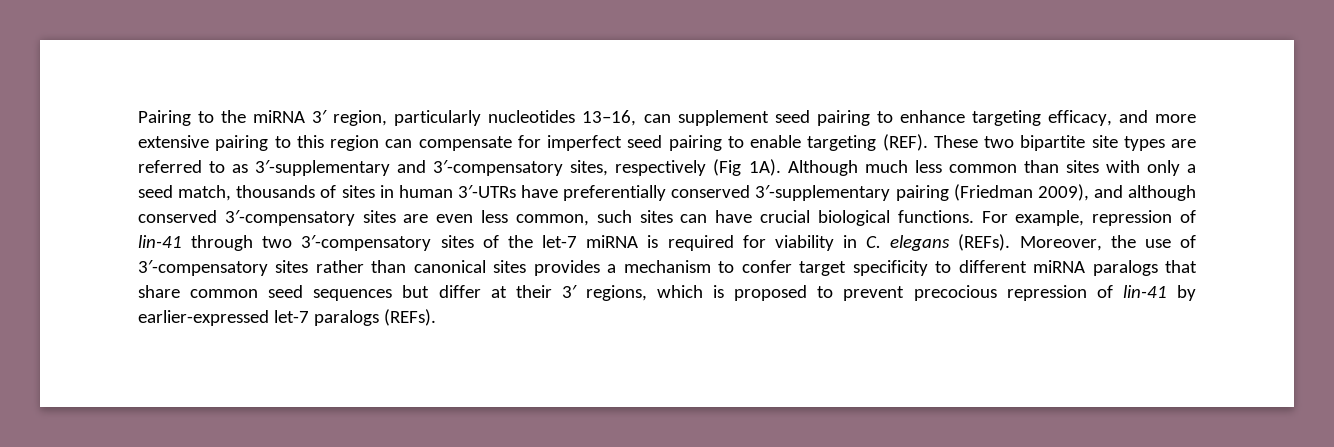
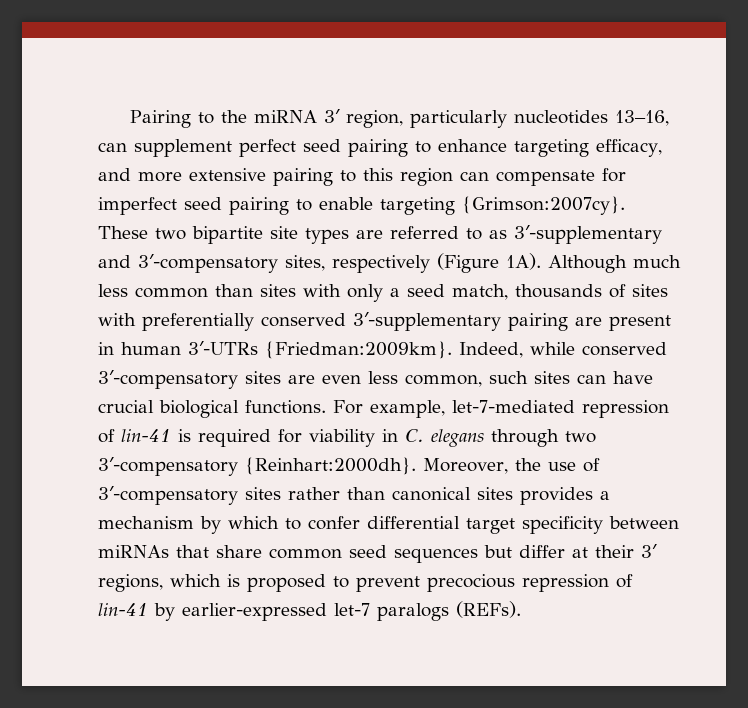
(769, 118) none -> [239,139,296,157] perfect
[882,134,928,151] (REF). -> [462,196,625,215] {Grimson:2007cy}.
[713,159,742,176] (Fig -> [437,253,499,273] (Figure
[379,184,1196,201] in human 3′-UTRs have preferentially conserved 3′-supplementary pairing (Friedman 2009), and although -> [98,312,671,331] [98,341,575,359] with preferentially conserved 3′-supplementary pairing are present in human 3′-UTRs {Friedman:2009km}. Indeed, while
[1092,210,1197,226] [138,235,639,251] repression of lin-41 through two 3′-compensatory sites of the let-7 miRNA -> [452,400,669,418] [98,429,171,443] let-7-mediated repression of lin-41
[958,234,1011,251] (REFs). -> [491,429,596,447] [98,457,416,476] through two 3′-compensatory {Reinhart:2000dh}.
(711, 266) none -> [200,516,279,534] by which
(792, 266) none -> [367,516,460,529] differential
[935,260,1158,276] to different miRNA paralogs -> [609,516,679,529] [98,545,169,558] between miRNAs

